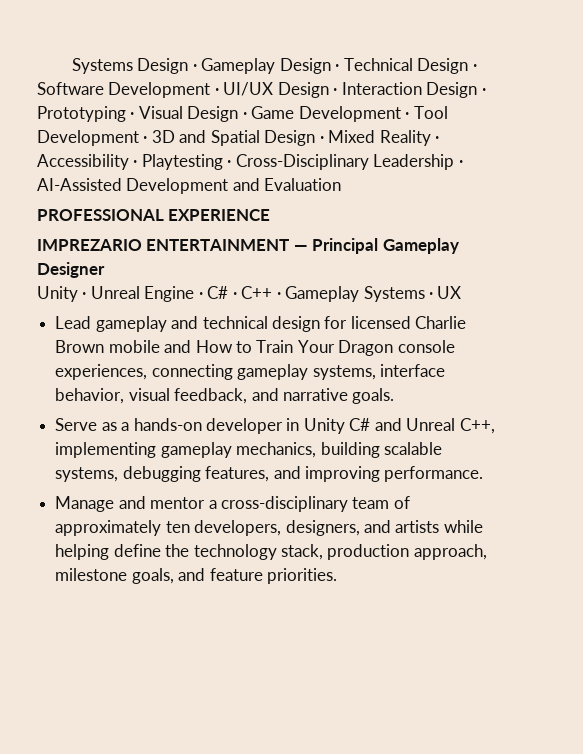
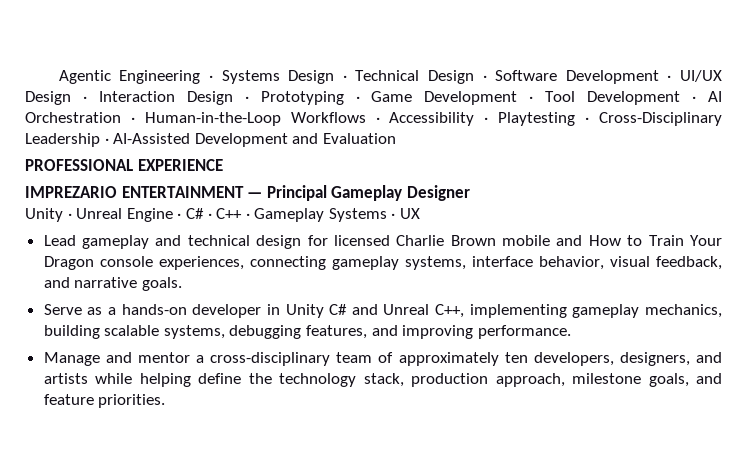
[71,58,276,74] Systems Design · Gameplay -> [58,70,280,84] Agentic Engineering · Systems
[138,106,247,122] Visual Design · -> (360, 99) none
[151,130,431,146] 3D and Spatial Design · Mixed Reality -> [707,91,722,102] [25,112,366,126] AI Orchestration · Human-in-the-Loop Workflows

